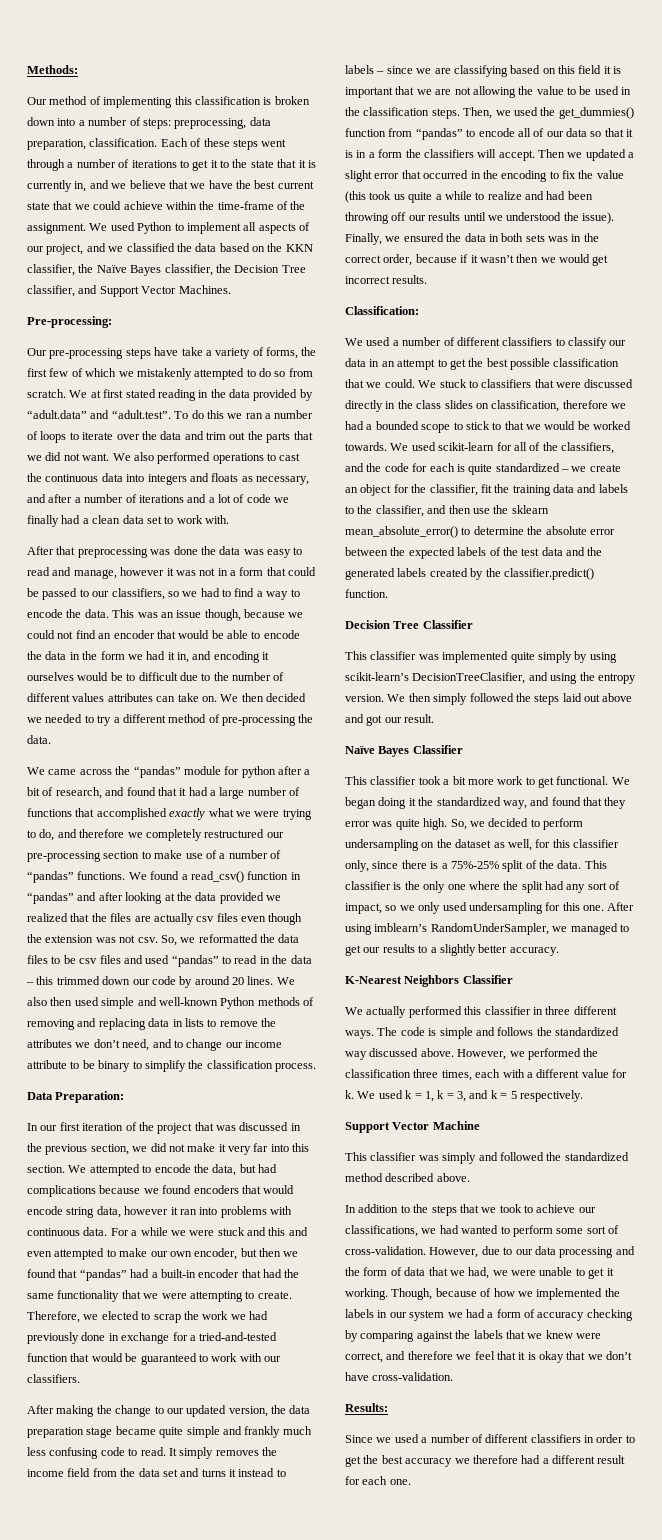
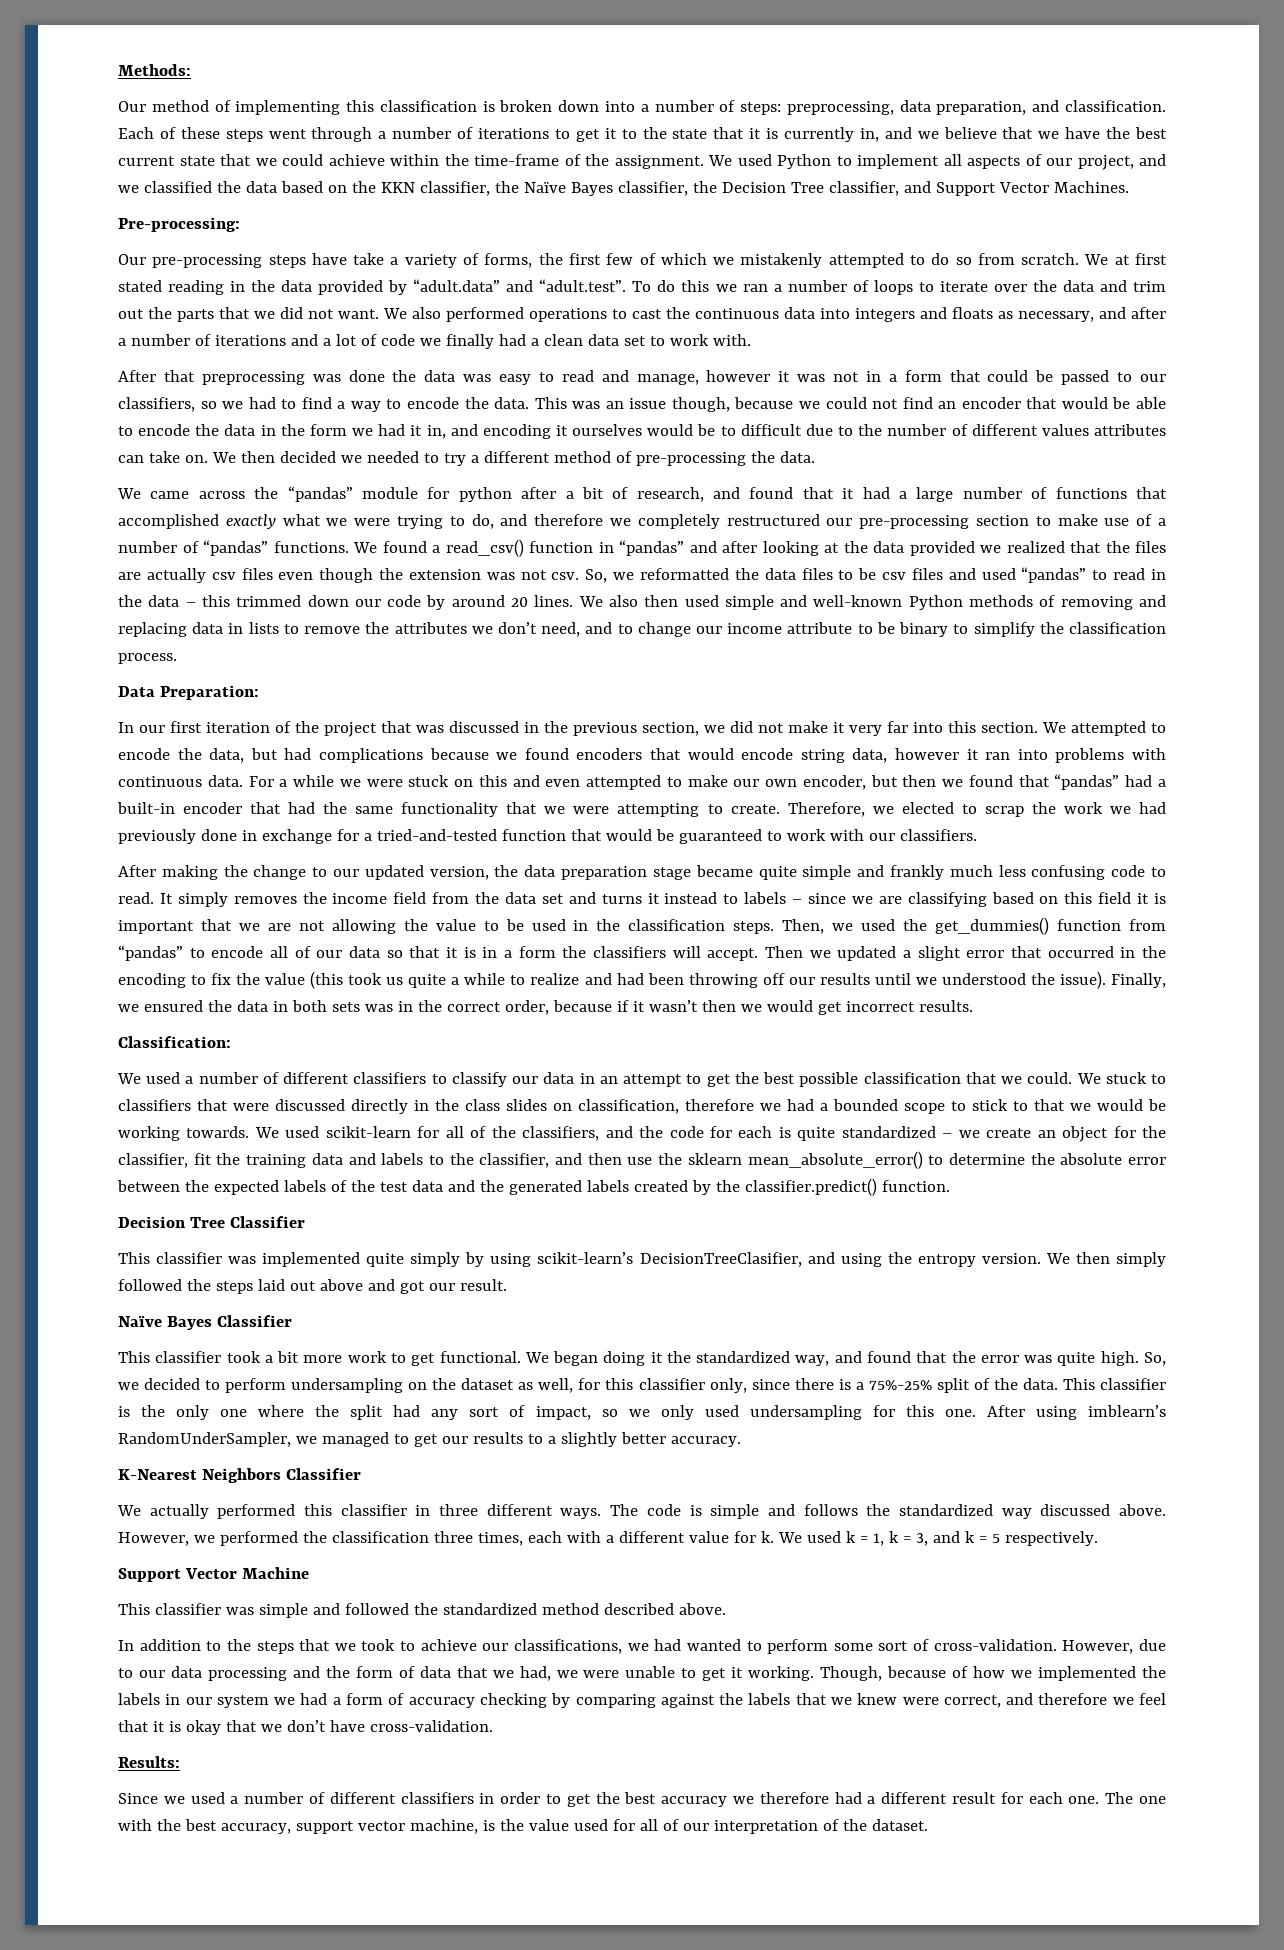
(86, 144) none -> [1032,100,1060,112] and
[247,1227,266,1236] and -> [454,779,474,787] on
[593,421,632,430] worked -> [118,1126,180,1141] working
[604,797,627,809] they -> [951,1351,976,1363] the
[442,1152,477,1164] simply -> [258,1603,308,1618] simple
(411, 1482) none -> [1105,1792,1166,1804] [118,1819,928,1834] The one with the best accuracy, support vector machine, is the value used for all of our interpretation of the dataset.

